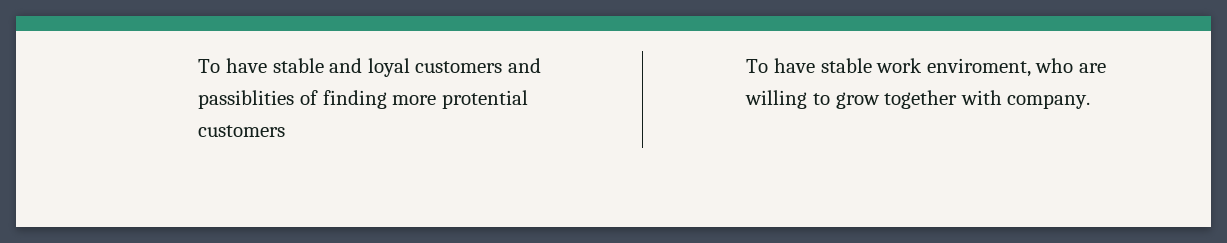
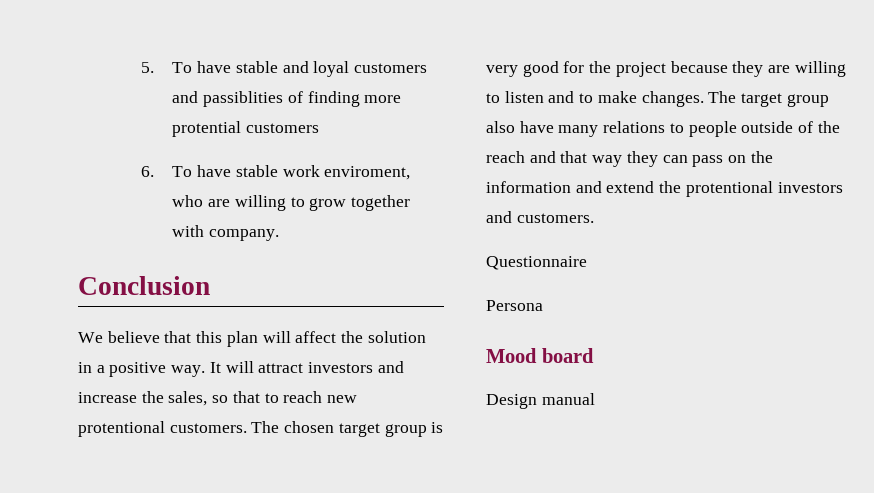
(198, 66) none -> [140,62,154,73] 5.
(286, 131) none -> [140,166,154,177] 6.
(1091, 101) none -> [78,276,210,295] [78,331,426,347] [78,361,404,377] [78,391,358,406] [78,421,444,437] [486,61,846,77] [486,91,829,107] [486,121,840,137] [486,151,773,167] [486,181,843,197] [486,211,594,223] [486,256,587,270] [486,300,543,311] [486,348,594,363] [486,393,595,409] // Conclusion // We believe that this plan will affect the solution in a positive way. It will attract investors and increase the sales, so that to reach new protentional customers. The chosen target group is very good for the project because they are willing to listen and to make changes. The target group also have many relations to people outside of the reach and that way they can pass on the information and extend the protentional investors and customers. // Questionnaire // Persona // Mood board // Design manual

